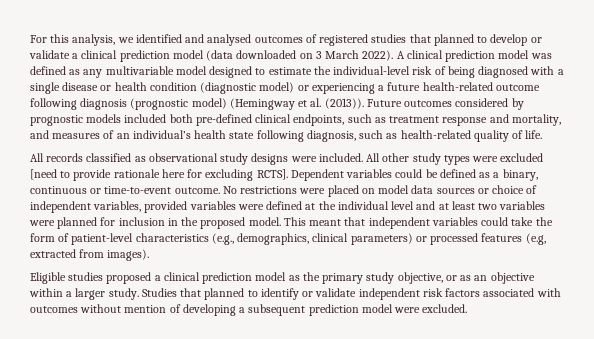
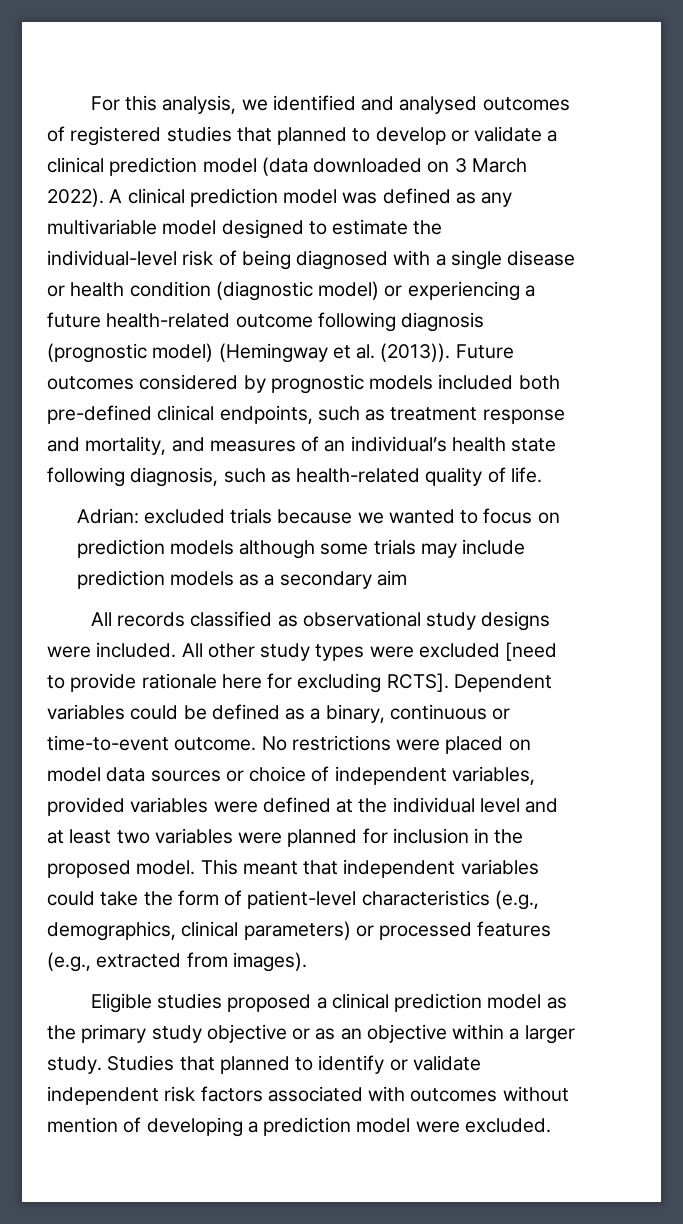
(543, 134) none -> [76,508,560,524] [76,539,526,559] [76,570,407,589] // Adrian: excluded trials because we wanted to focus on prediction models although some trials may include prediction models as a secondary aim
[525,233,546,245] (e.g, -> [47,952,91,972] (e.g.,
[397,272,443,284] objective, -> [206,1024,287,1043] objective
[248,304,306,316] subsequent -> (258, 1127) none

